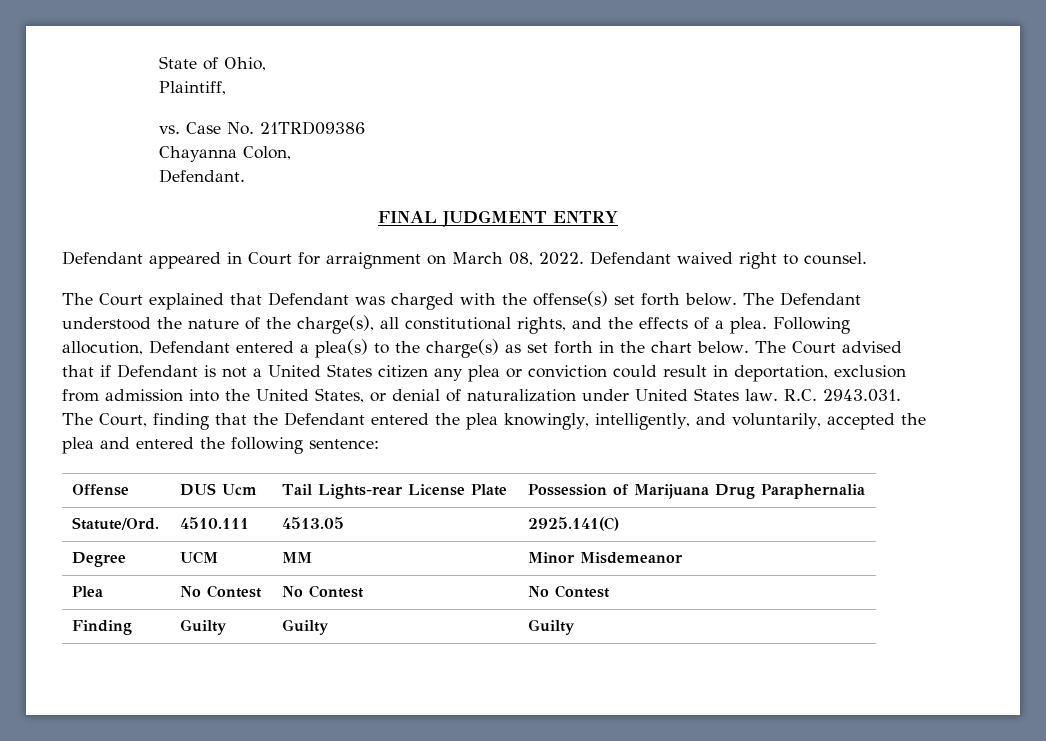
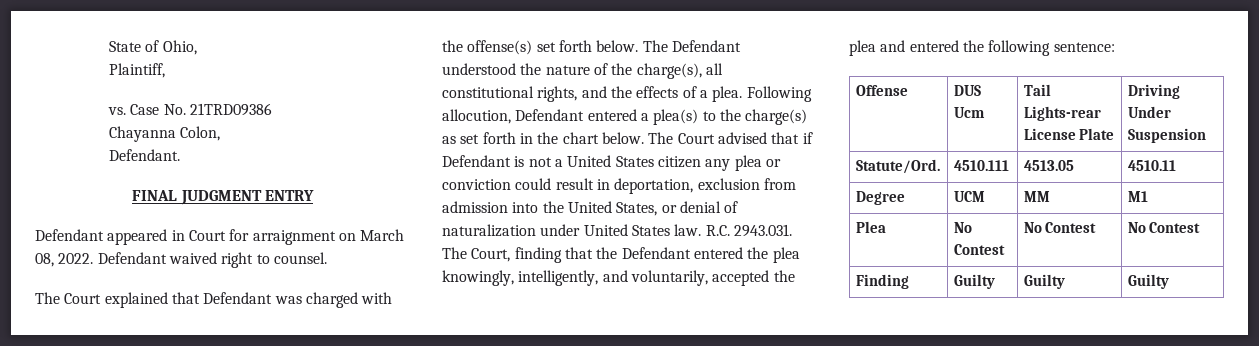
[528,484,866,499] Possession of Marijuana Drug Paraphernalia -> [1127,84,1180,99] [1127,106,1171,118] [1127,128,1206,143] Driving Under Suspension
[528,517,620,531] 2925.141(C) -> [1127,160,1176,171] 4510.11
[528,552,684,564] Minor Misdemeanor -> [1127,191,1148,202] M1

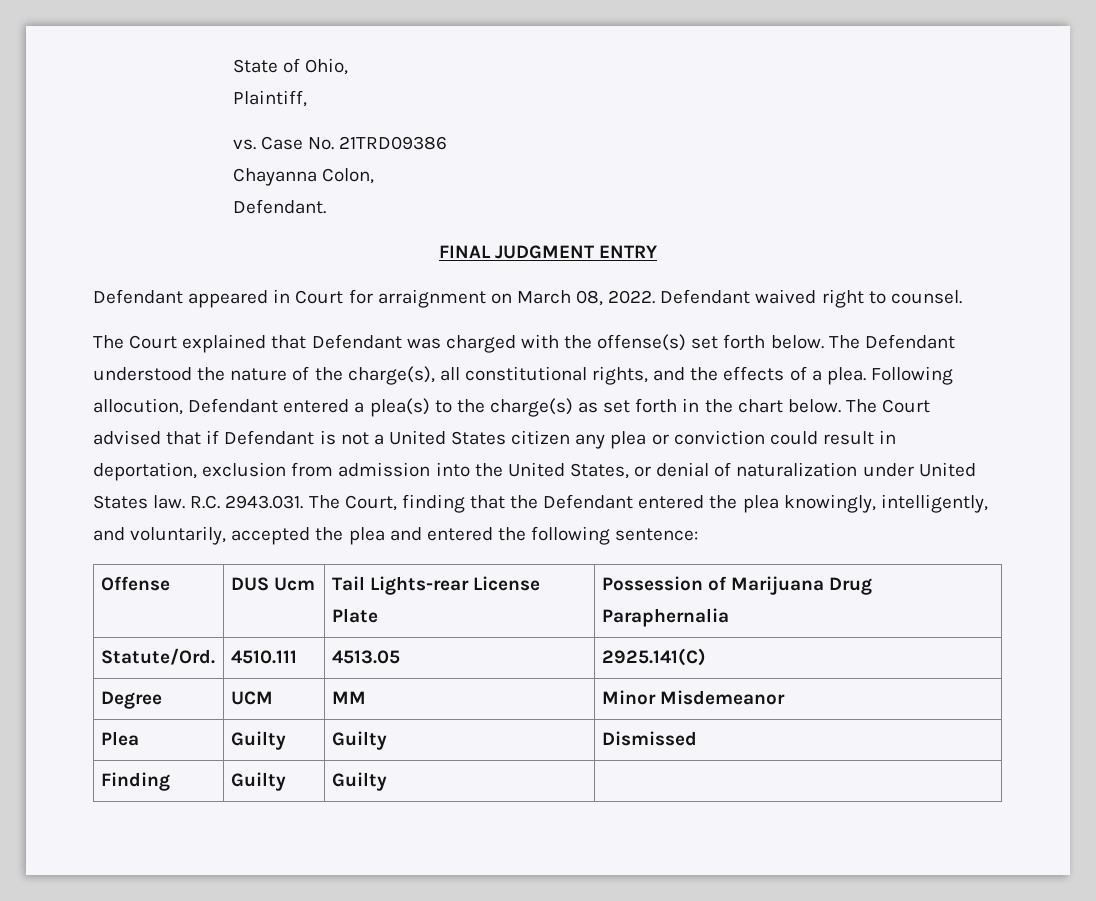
[1127,84,1180,99] [1127,106,1171,118] [1127,128,1206,143] Driving Under Suspension -> [601,576,873,595] [601,608,729,627] Possession of Marijuana Drug Paraphernalia
[1127,160,1176,171] 4510.11 -> [601,648,706,666] 2925.141(C)
[1127,191,1148,202] M1 -> [601,690,785,705] Minor Misdemeanor
[953,222,972,233] [953,244,1005,255] [1023,222,1097,233] [1127,222,1201,233] No Contest | No Contest | No Contest -> [230,731,286,750] [331,731,387,750] [601,731,697,746] Guilty | Guilty | Dismissed
[1127,274,1169,289] Guilty -> (387, 781) none

